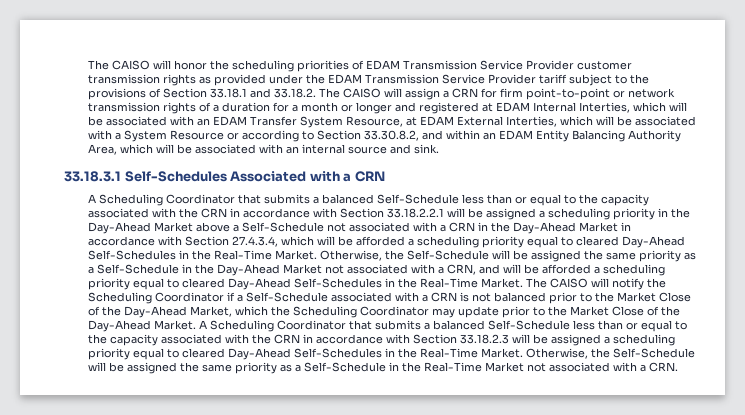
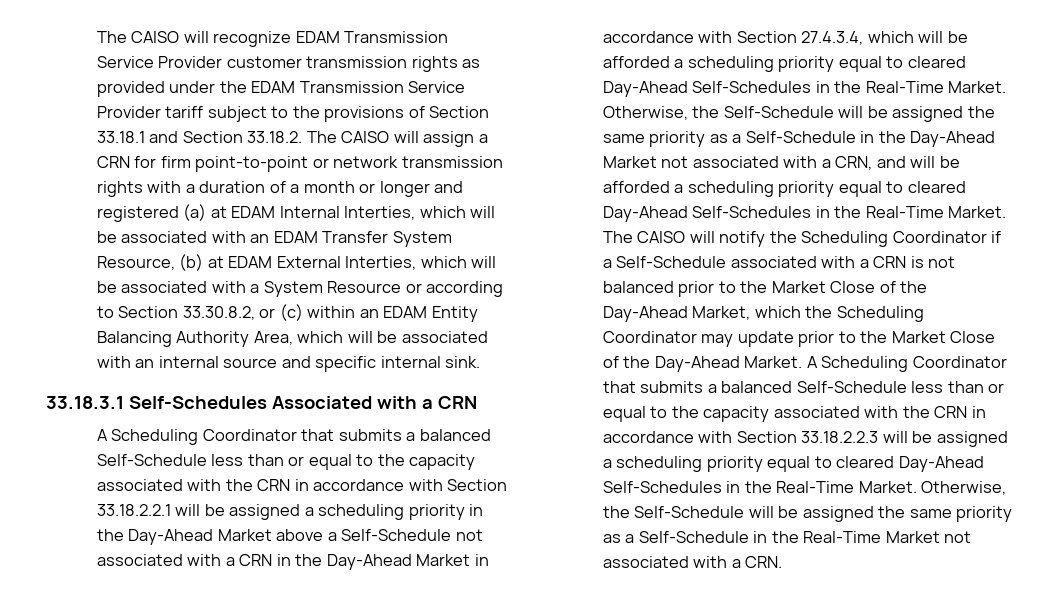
[88,60,365,72] The CAISO will honor the scheduling priorities of -> [96,31,292,47] The CAISO will recognize
(272, 93) none -> [182,131,243,143] Section
[199,102,212,112] of -> [147,181,182,193] with
[273,102,290,112] for -> [269,181,286,193] of
(480, 108) none -> [183,204,207,221] (a)
(404, 121) none -> [179,254,204,271] (b)
[422,130,444,140] and -> [259,304,303,321] or (c)
(412, 149) none -> [315,356,441,372] specific internal
[460,334,510,344] 33.18.2.3 -> [801,431,879,443] 33.18.2.2.3

